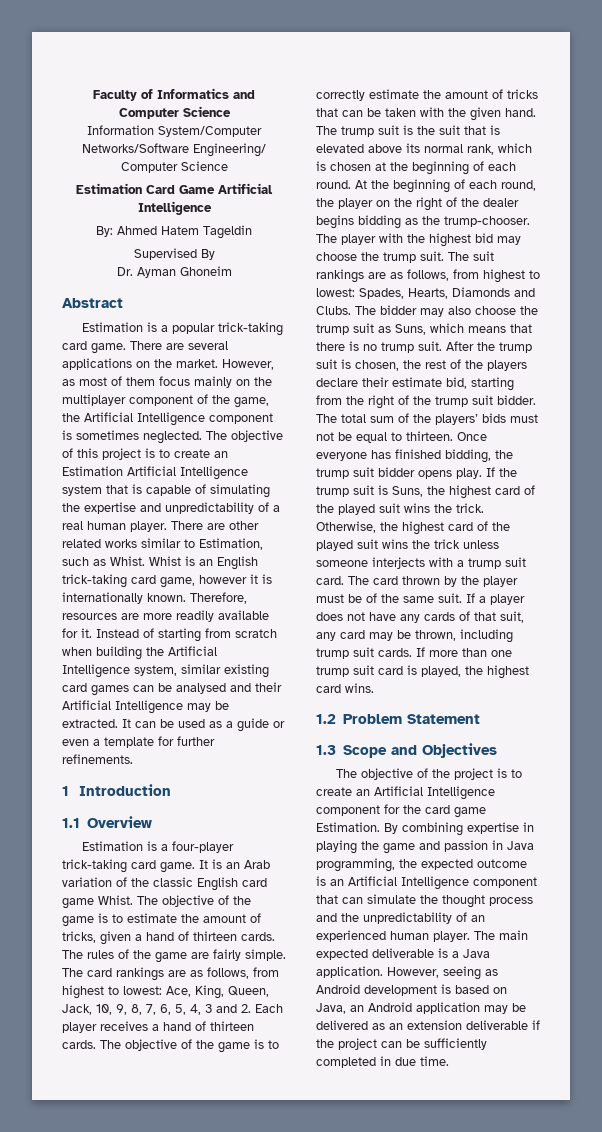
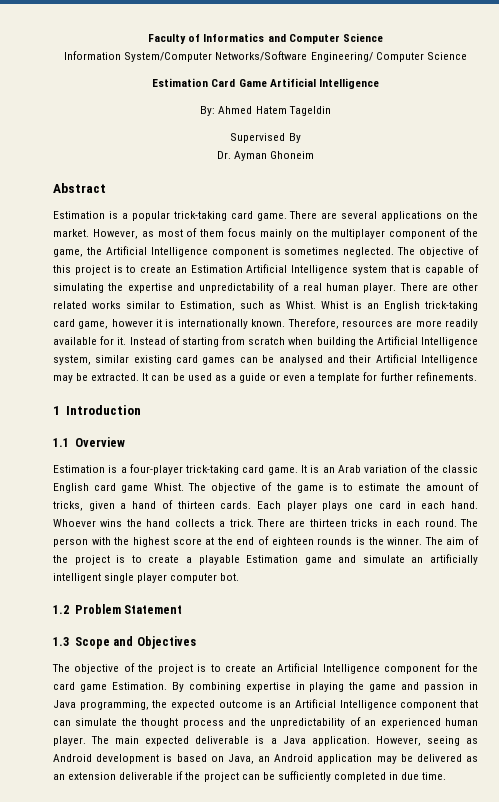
[62,949,286,963] [62,967,279,981] [62,985,269,999] [62,1004,283,1015] [62,1021,254,1033] [62,1039,279,1053] [316,89,538,101] [316,107,536,121] [316,125,500,137] [316,143,532,155] [316,161,516,175] [316,179,536,193] [316,197,519,211] [316,215,530,229] [316,233,521,247] [316,251,494,263] [316,269,540,283] [316,287,535,299] [316,305,538,317] [316,323,532,335] [316,341,532,353] [316,359,527,371] [316,377,514,391] [316,395,536,409] [316,413,538,425] [316,431,487,443] [316,449,513,463] [316,467,517,479] [316,485,535,499] [316,503,484,515] [316,521,510,535] [316,539,499,551] [316,557,526,569] [316,576,518,587] [316,593,525,605] [316,611,524,623] [316,629,513,643] [316,647,512,659] [316,665,529,679] [316,683,374,693] The rules of the game are fairly simple. The card rankings are as follows, from highest to lowest: Ace, King, Queen, Jack, 10, 9, 8, 7, 6, 5, 4, 3 and 2. Each player receives a hand of thirteen cards. The objective of the game is to correctly estimate the amount of tricks that can be taken with the given hand. The trump suit is the suit that is elevated above its normal rank, which is chosen at the beginning of each round. At the beginning of each round, the player on the right of the dealer begins bidding as the trump-chooser. The player with the highest bid may choose the trump suit. The suit rankings are as follows, from highest to lowest: Spades, Hearts, Diamonds and Clubs. The bidder may also choose the trump suit as Suns, which means that there is no trump suit. After the trump suit is chosen, the rest of the players declare their estimate bid, starting from the right of the trump suit bidder. The total sum of the players’ bids must not be equal to thirteen. Once everyone has finished bidding, the trump suit bidder opens play. If the trump suit is Suns, the highest card of the played suit wins the trick. Otherwise, the highest card of the played suit wins the trick unless someone interjects with a trump suit card. The card thrown by the player must be of the same suit. If a player does not have any cards of that suit, any card may be thrown, including trump suit cards. If more than one trump suit card is played, the highest card wins. -> [257,501,479,511] [53,519,479,527] [53,536,479,547] [53,554,478,565] [53,573,240,583] Each player plays one card in each hand. Whoever wins the hand collects a trick. There are thirteen tricks in each round. The person with the highest score at the end of eighteen rounds is the winner. The aim of the project is to create a playable Estimation game and simulate an artificially intelligent single player computer bot.

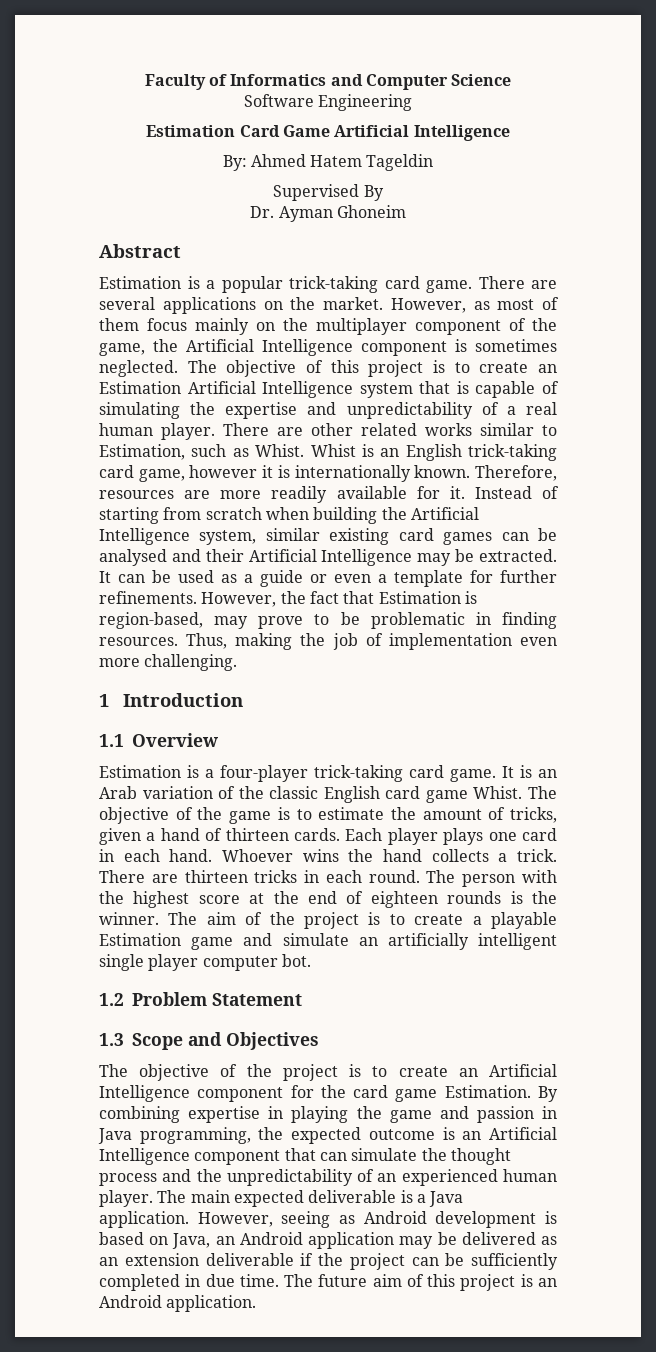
[64,51,467,62] Information System/Computer Networks/Software Engineering/ Computer Science -> [243,94,413,111] Software Engineering
(477, 376) none -> [201,591,477,607] [99,612,557,629] [99,633,557,650] [99,654,238,671] However, the fact that Estimation is region-based, may prove to be problematic in finding resources. Thus, making the job of implementation even more challenging.
(447, 776) none -> [284,1274,557,1291] [99,1295,257,1312] The future aim of this project is an Android application.

